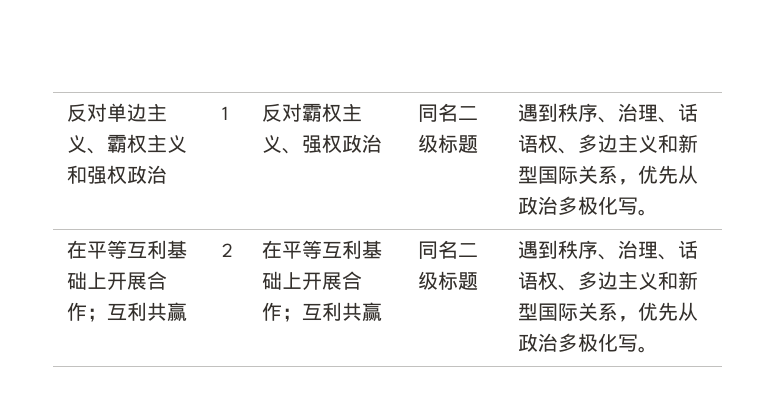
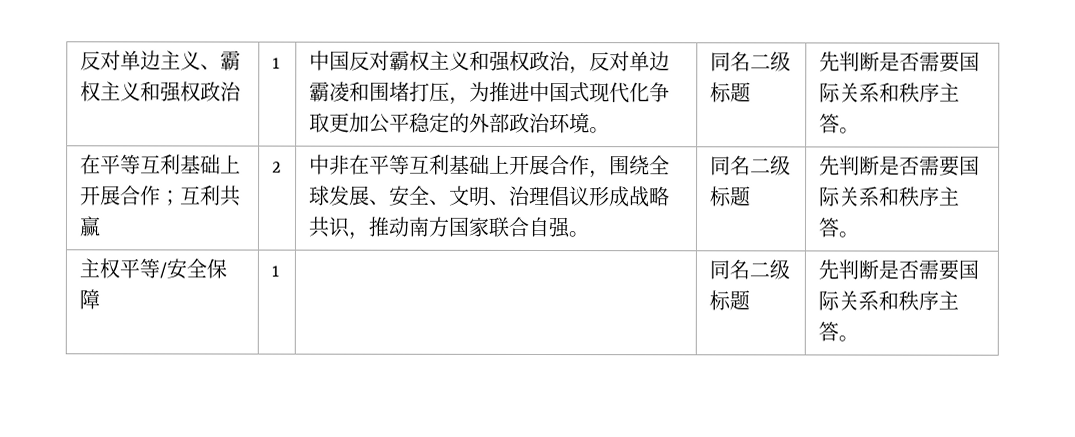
(228, 113) none -> [308,50,350,71] 中国
[281,134,382,154] [417,103,478,122] [417,134,478,153] [517,103,698,123] [517,134,698,154] [517,165,698,185] [517,196,638,215] 、强权政治 | 同名二级标题 | 遇到秩序、治理、话语权、多边主义和新型国际关系，优先从政治多极化写 -> [468,50,670,75] [308,81,670,105] [308,112,610,134] [709,51,791,72] [709,82,751,103] [818,51,980,73] [818,82,960,103] [818,113,840,134] 和强权政治，反对单边霸凌和围堵打压，为推进中国式现代化争取更加公平稳定的外部政治环境。 | 同名二级标题 | 先判断是否需要国际关系和秩序主答
[261,240,382,259] [261,271,362,290] [261,302,382,322] [417,240,478,259] [417,271,478,290] [517,240,698,260] [517,271,698,291] [517,302,698,322] [517,333,638,352] 在平等互利基础上开展合作；互利共赢 | 同名二级标题 | 遇到秩序、治理、话语权、多边主义和新型国际关系，优先从政治多极化写 -> [308,154,670,179] [308,185,670,208] [307,216,589,240] [709,155,791,176] [709,186,751,207] [818,155,980,177] [818,186,960,207] [817,217,859,238] [78,258,227,280] [78,289,100,310] [270,265,279,277] [708,259,790,280] [708,290,750,311] [817,259,979,281] [817,290,959,311] [817,321,839,342] 中非在平等互利基础上开展合作，围绕全球发展、安全、文明、治理倡议形成战略共识，推动南方国家联合自强。 | 同名二级标题 | 先判断是否需要国际关系和秩序主答。 // 主权平等/安全保障 | 1 | | 同名二级标题 | 先判断是否需要国际关系和秩序主答

